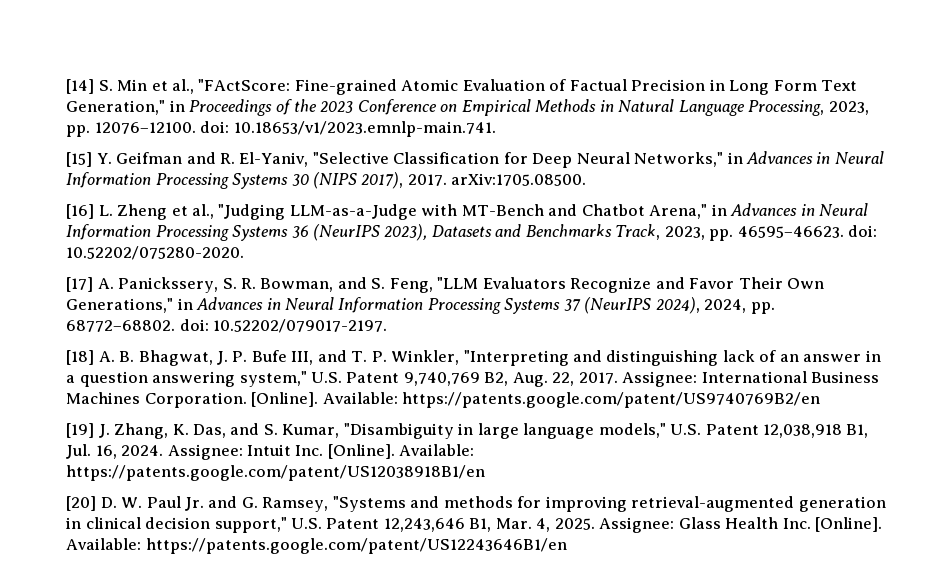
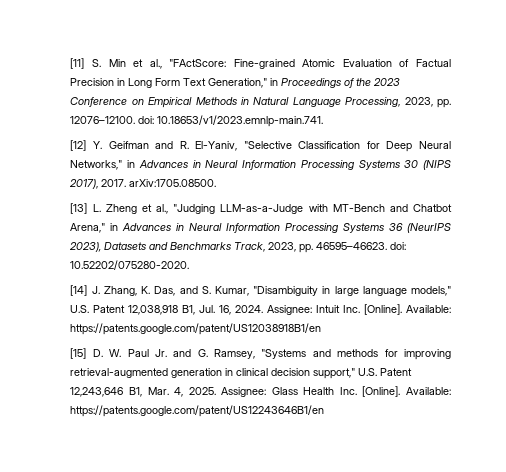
[66,79,95,94] [14] -> [70,58,85,69] [11]
[66,152,93,167] [15] -> [70,140,87,151] [12]
[66,204,95,219] [16] -> [70,203,88,214] [13]
[66,277,824,293] [66,297,775,314] [66,319,388,333] [66,350,881,366] [66,371,880,387] [66,392,820,408] [66,423,95,438] [17] A. Panickssery, S. R. Bowman, and S. Feng, "LLM Evaluators Recognize and Favor Their Own Generations," in Advances in Neural Information Processing Systems 37 (NeurIPS 2024), 2024, pp. 68772–68802. doi: 10.52202/079017-2197. // [18] A. B. Bhagwat, J. P. Bufe III, and T. P. Winkler, "Interpreting and distinguishing lack of an answer in a question answering system," U.S. Patent 9,740,769 B2, Aug. 22, 2017. Assignee: International Business Machines Corporation. [Online]. Available: https://patents.google.com/patent/US9740769B2/en // [19] -> [70,285,88,296] [14]
[66,496,97,511] [20] -> [70,348,87,359] [15]

